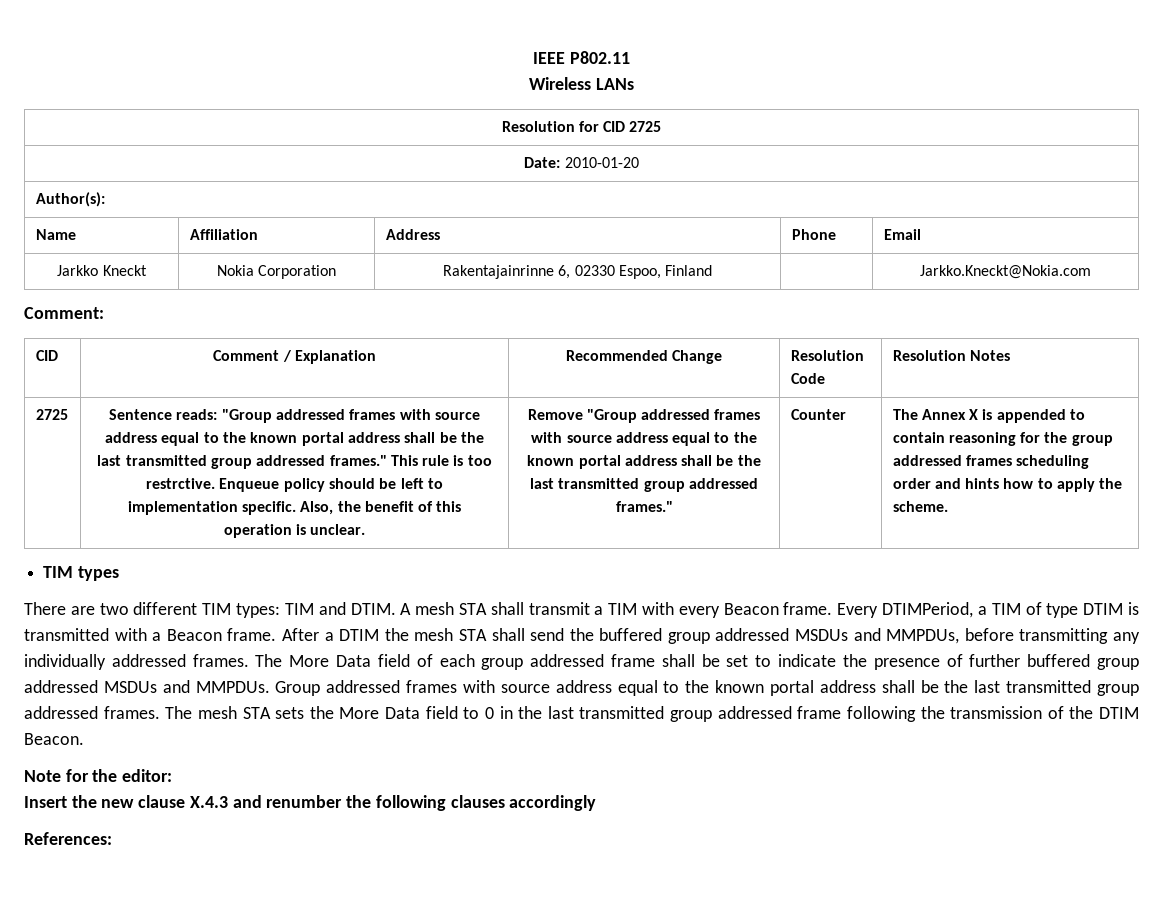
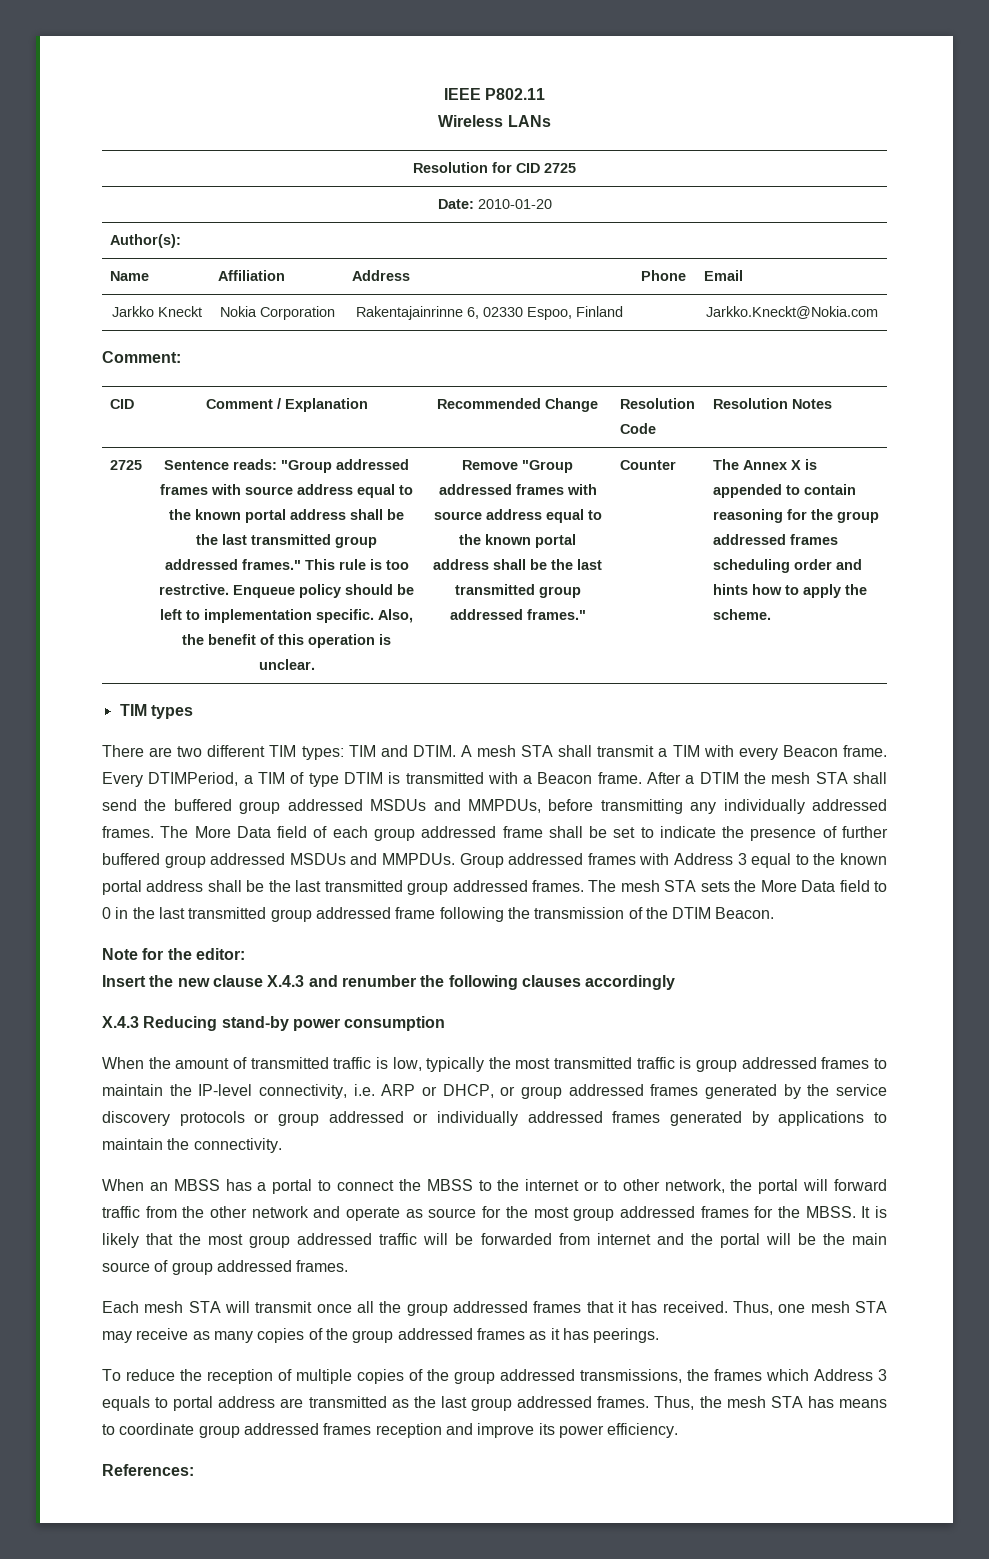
[500,680,612,693] source address -> [674,853,747,865] Address 3
(597, 803) none -> [102,1016,446,1031] [102,1057,887,1072] [102,1084,887,1099] [102,1111,887,1126] [102,1138,282,1153] [102,1179,888,1194] [102,1206,888,1221] [102,1233,887,1248] [102,1260,349,1275] [102,1301,888,1316] [102,1328,660,1343] [102,1369,887,1384] [102,1396,888,1411] [102,1423,679,1438] // X.4.3 Reducing stand-by power consumption // When the amount of transmitted traffic is low, typically the most transmitted traffic is group addressed frames to maintain the IP-level connectivity, i.e. ARP or DHCP, or group addressed frames generated by the service discovery protocols or group addressed or individually addressed frames generated by applications to maintain the connectivity. // When an MBSS has a portal to connect the MBSS to the internet or to other network, the portal will forward traffic from the other network and operate as source for the most group addressed frames for the MBSS. It is likely that the most group addressed traffic will be forwarded from internet and the portal will be the main source of group addressed frames. // Each mesh STA will transmit once all the group addressed frames that it has received. Thus, one mesh STA may receive as many copies of the group addressed frames as it has peerings. // To reduce the reception of multiple copies of the group addressed transmissions, the frames which Address 3 equals to portal address are transmitted as the last group addressed frames. Thus, the mesh STA has means to coordinate group addressed frames reception and improve its power efficiency.

